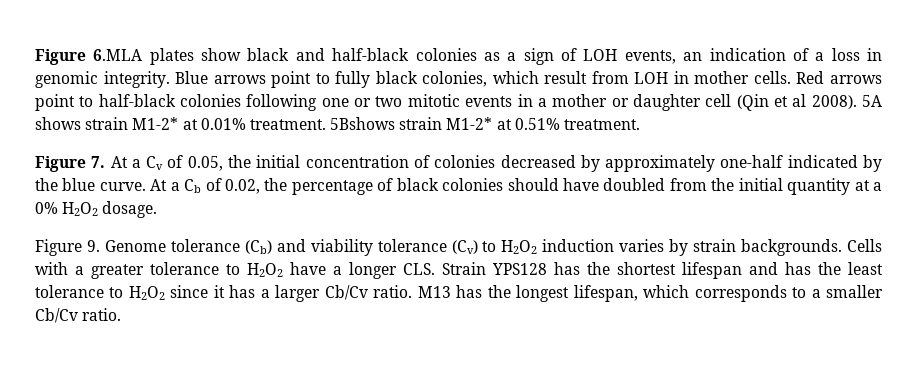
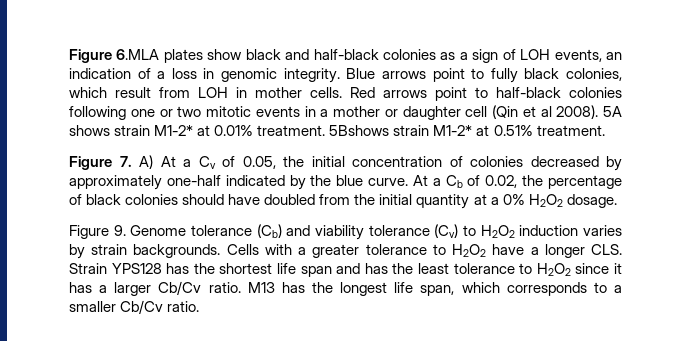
(106, 162) none -> [139,155,153,169] A)
[682,262,742,279] lifespan -> [277,263,332,277] life span
[573,285,638,302] lifespan, -> [394,282,455,296] life span,

